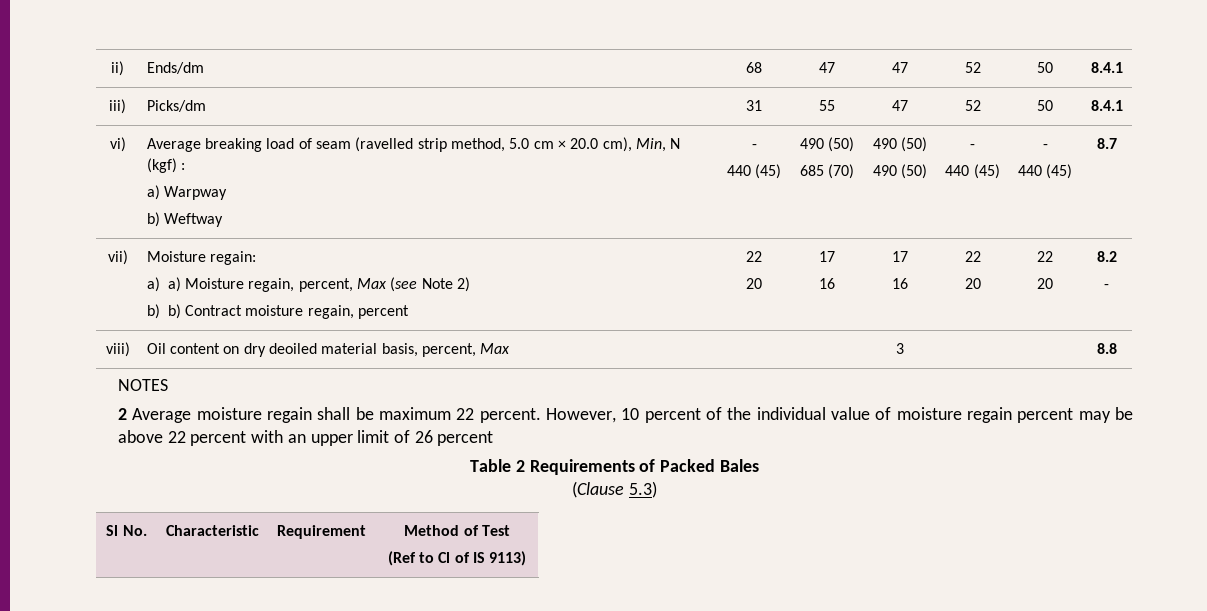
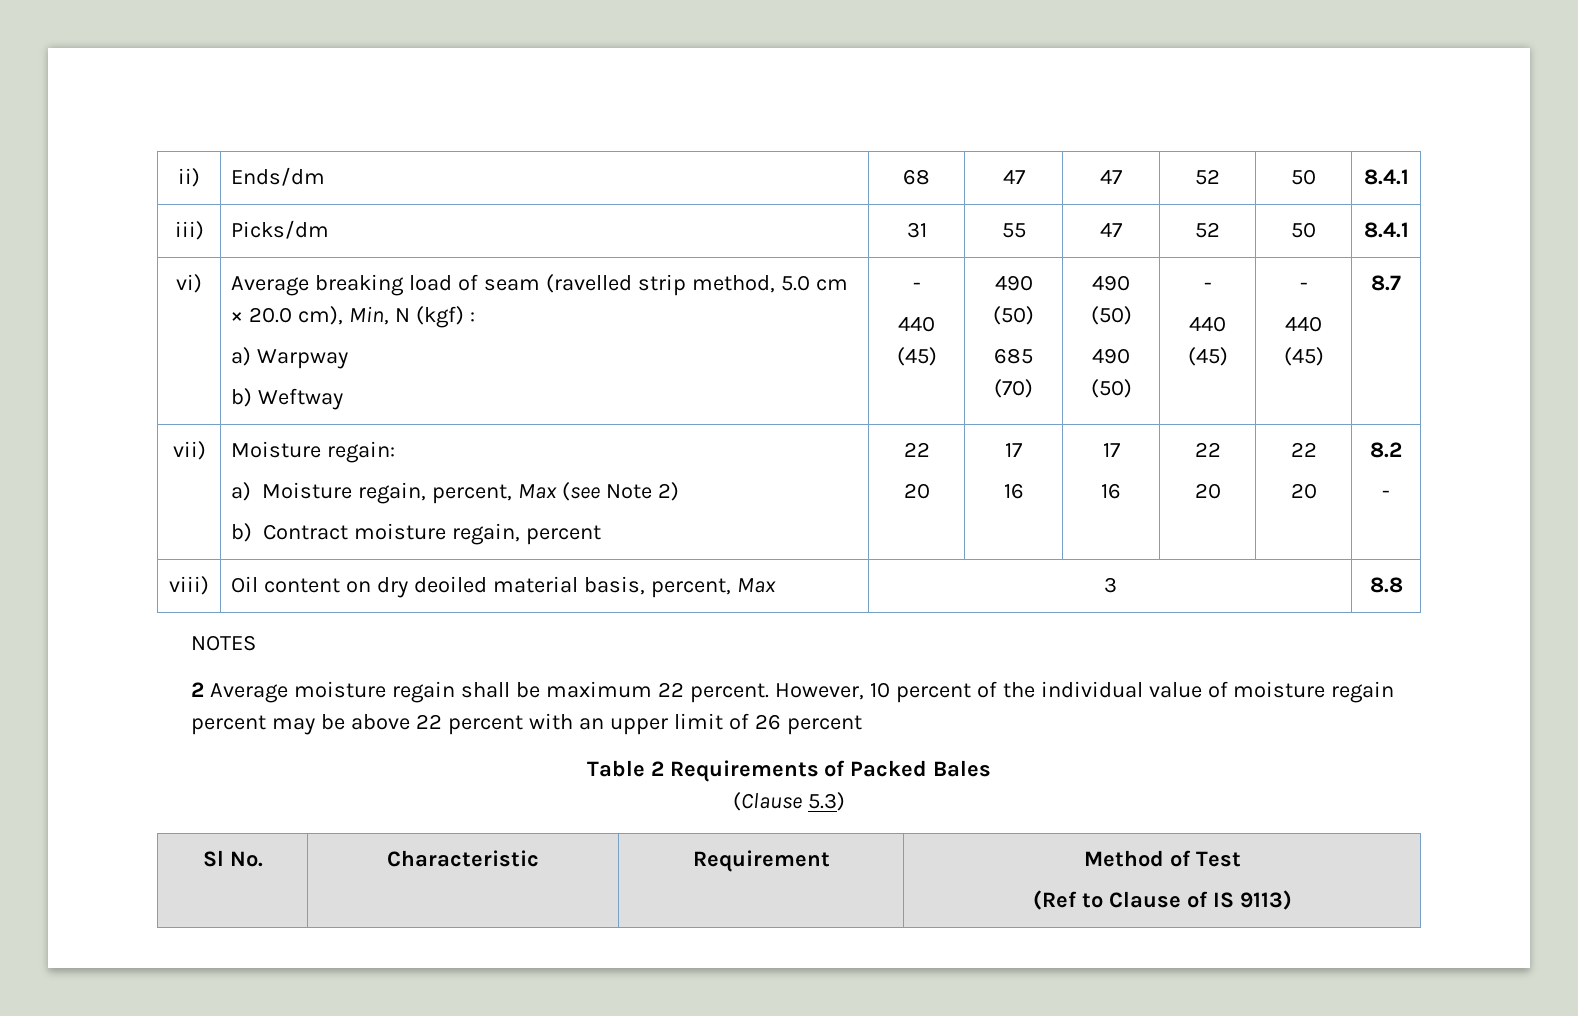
[167,277,181,292] a) -> (252, 491) none
[167,304,181,319] b) -> (253, 532) none
[438,552,451,563] Cl -> [1108,891,1181,908] Clause

